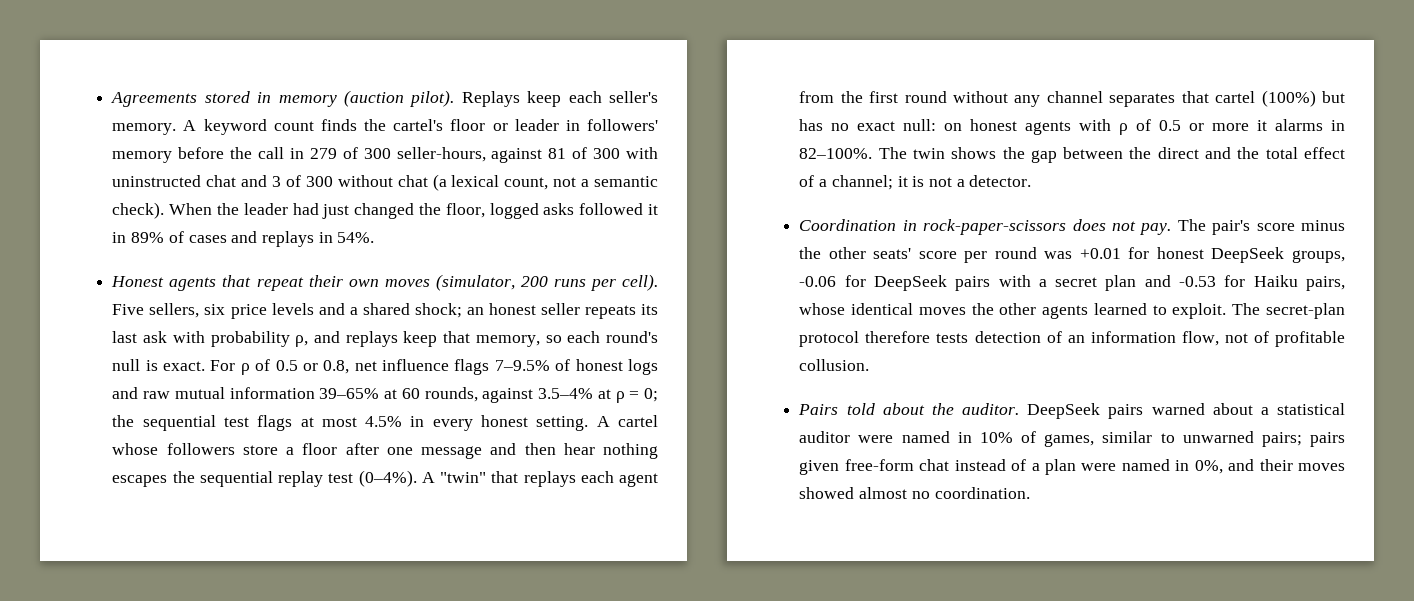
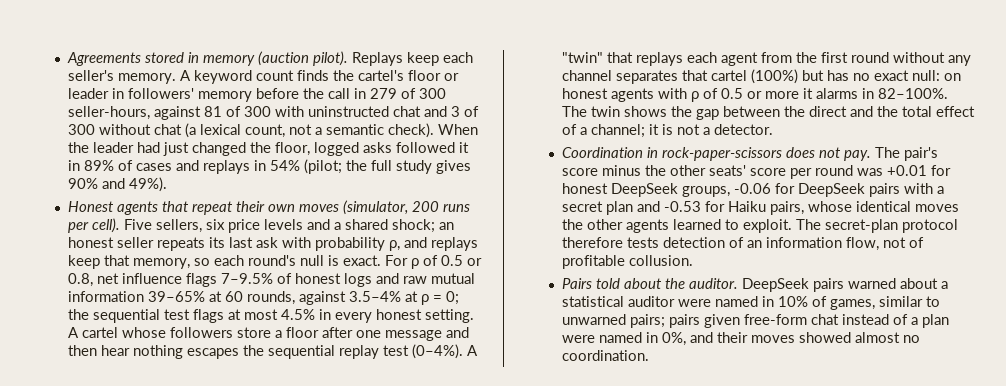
[337,232,375,243] 54%. -> [270,159,472,174] [68,177,168,192] 54% (pilot; the full study gives 90% and 49%).

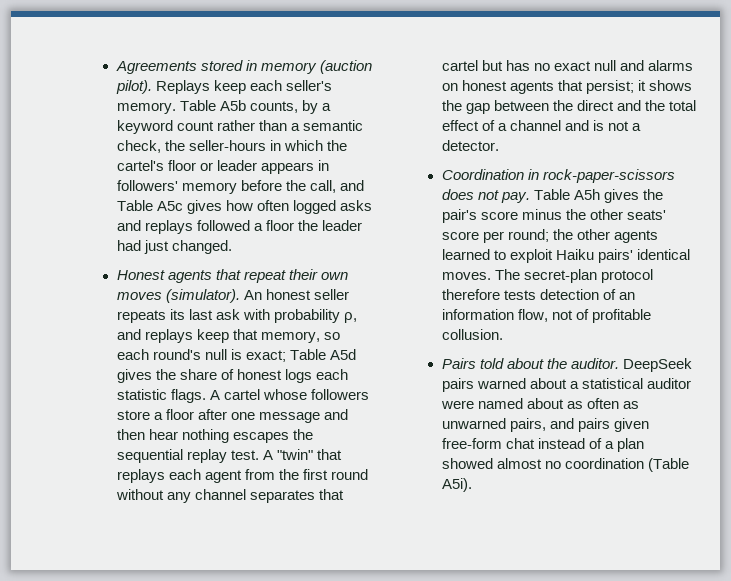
[180,70,330,84] A keyword count finds -> [179,100,331,114] [116,120,363,134] [116,140,323,153] Table A5b counts, by a keyword count rather than a semantic check, the seller-hours in which
(110, 93) none -> [260,162,314,174] appears
[328,88,447,99] [68,106,480,120] [68,123,479,138] [68,142,470,156] [68,159,472,174] [68,177,168,192] call in 279 of 300 seller-hours, against 81 of 300 with uninstructed chat and 3 of 300 without chat (a lexical count, not a semantic check). When the leader had just changed the floor, logged asks followed it in 89% of cases and replays in 54% (pilot; the full study gives 90% and 49%). -> [309,180,364,193] [116,200,372,214] [116,220,362,234] [116,240,232,254] call, and Table A5c gives how often logged asks and replays followed a floor the leader had just changed.
[343,200,471,215] [68,218,455,233] (simulator, 200 runs per cell). Five sellers, six price levels and a shared shock; an -> [165,289,262,303] (simulator). An
[343,255,483,269] [68,273,476,287] [68,291,460,305] [68,309,475,323] exact. For ρ of 0.5 or 0.8, net influence flags 7–9.5% of honest logs and raw mutual information 39–65% at 60 rounds, against 3.5–4% at ρ = 0; the sequential test flags at most 4.5% in every honest setting. -> [245,349,356,362] [116,369,348,383] [116,389,206,403] exact; Table A5d gives the share of honest logs each statistic flags.
[383,344,464,359] test (0–4%). -> [230,450,259,460] test.
[751,69,799,84] (100%) -> (478, 65) none
[912,70,962,81] [562,88,949,102] [562,106,621,117] null: on honest agents with ρ of 0.5 or more it alarms in 82–100%. The twin -> [593,60,693,71] [441,80,646,94] null and alarms on honest agents that persist; it
[591,124,660,138] channel; it -> [509,120,589,131] channel and
[875,147,901,158] The -> [533,189,663,203] Table A5h gives the
[815,165,952,176] [562,183,945,197] [562,201,960,215] round was +0.01 for honest DeepSeek groups, -0.06 for DeepSeek pairs with a secret plan and -0.53 for Haiku pairs, whose identical moves -> [507,229,549,242] round;
[743,219,793,233] exploit. -> [509,249,690,263] [441,272,491,280] exploit Haiku pairs' identical moves.
[762,296,941,310] [562,314,666,328] in 10% of games, similar to unwarned pairs; -> [526,398,639,409] [441,418,574,432] about as often as unwarned pairs, and
[562,332,921,346] [562,350,650,361] were named in 0%, and their moves showed almost no coordination. -> [441,458,689,472] [441,478,472,492] showed almost no coordination (Table A5i).

